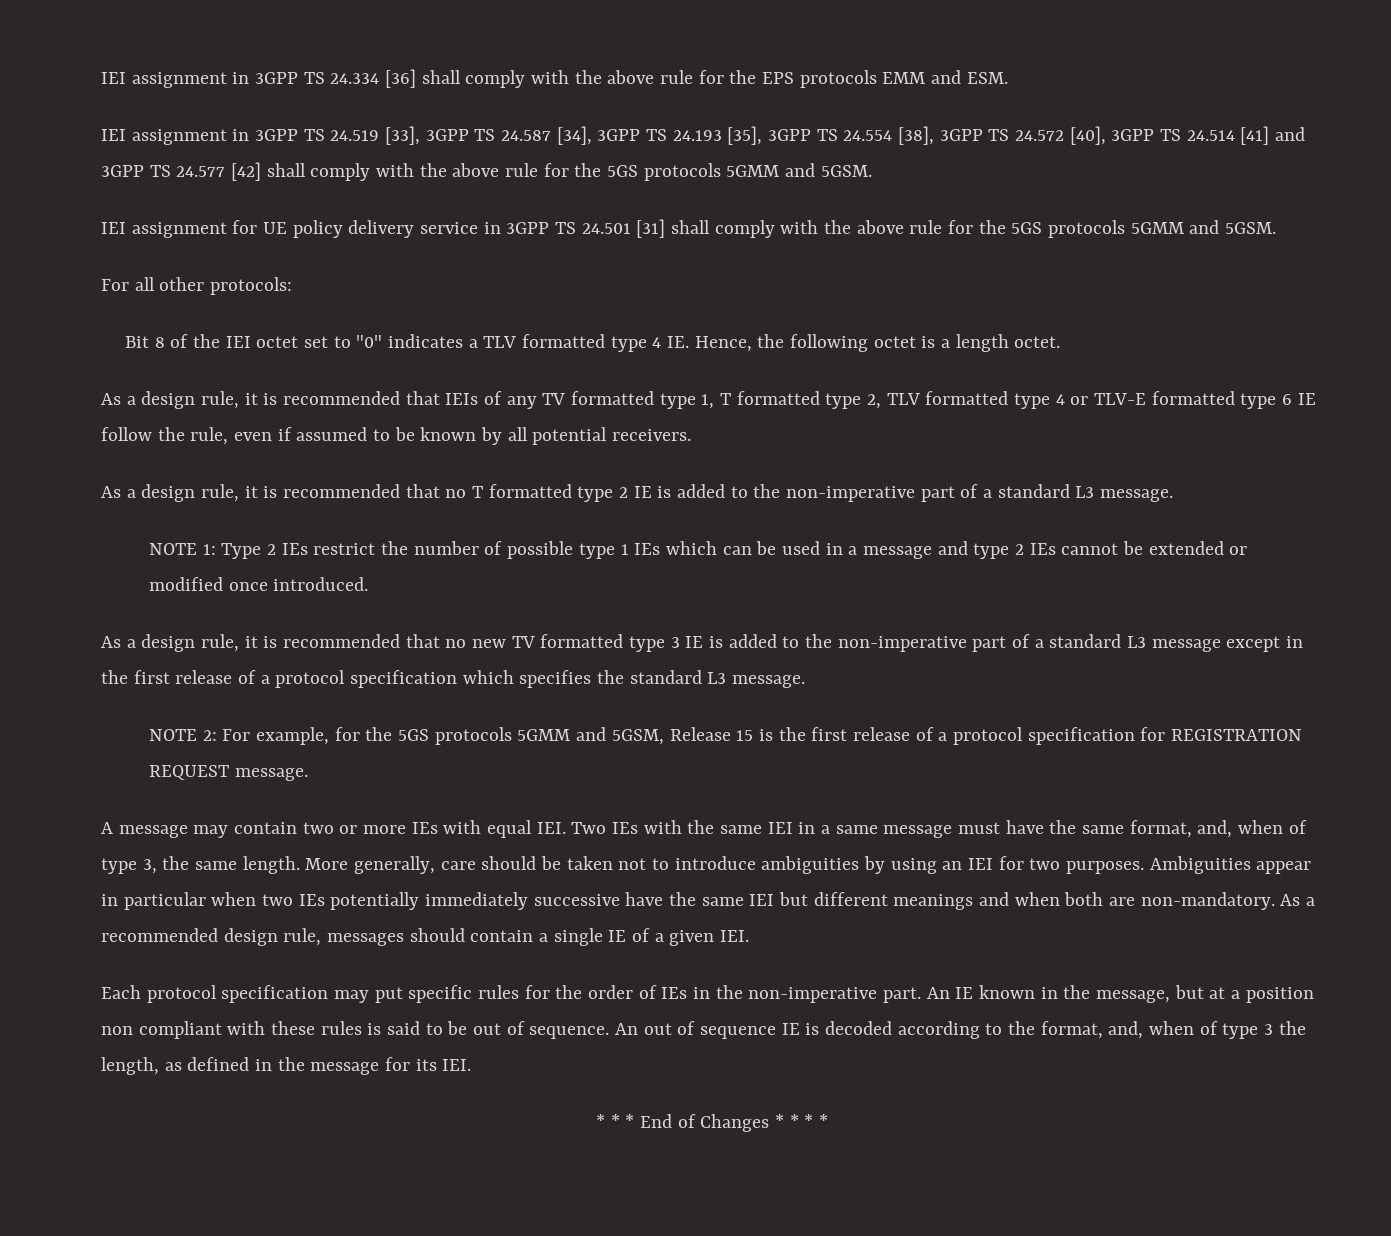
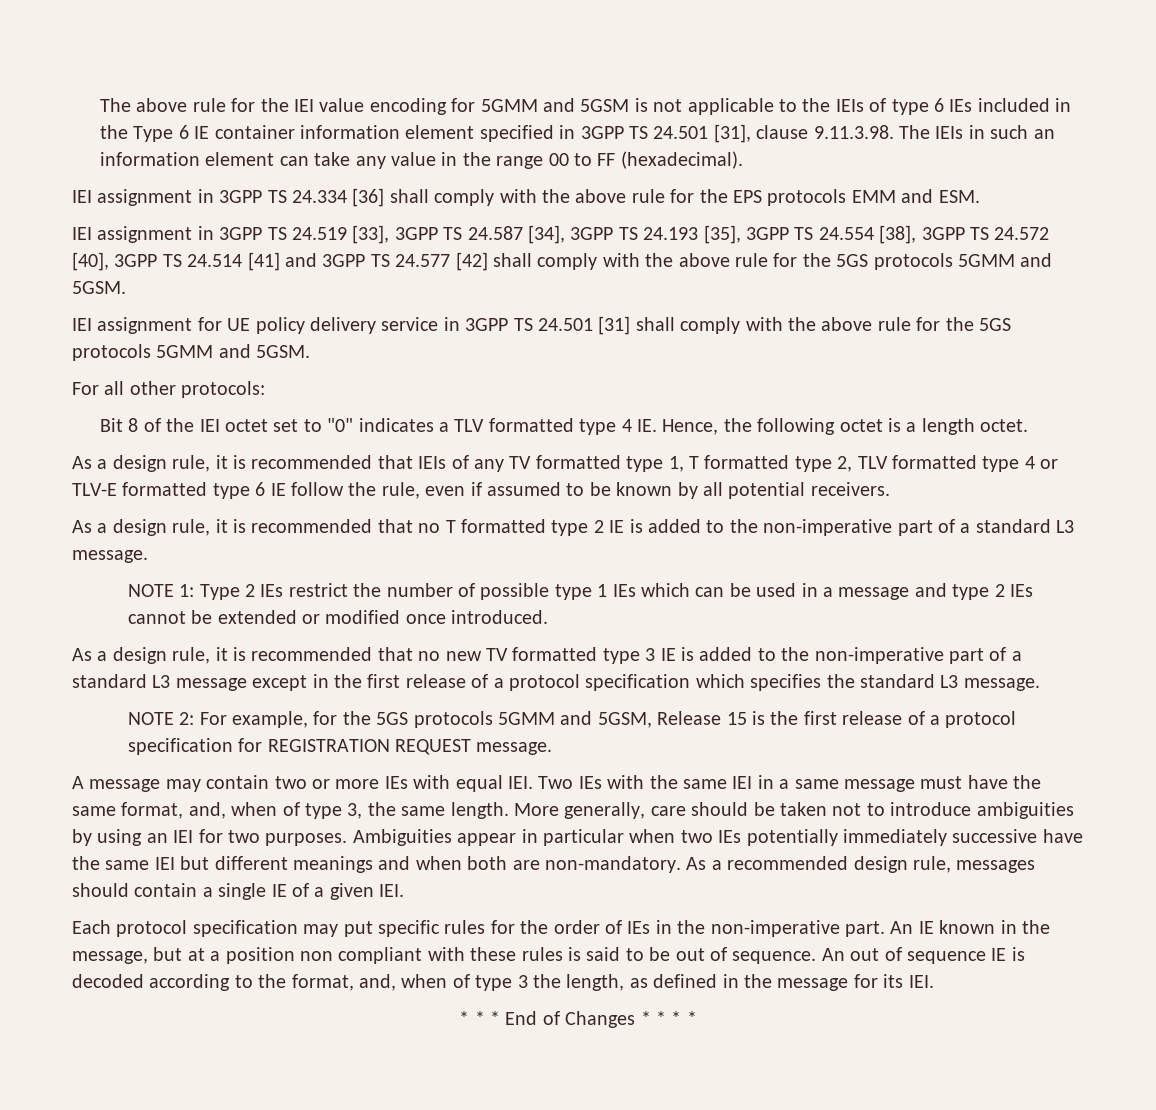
(101, 78) none -> [99,98,1072,115] [99,124,1055,143] [99,151,743,169] The above rule for the IEI value encoding for 5GMM and 5GSM is not applicable to the IEIs of type 6 IEs included in the Type 6 IE container information element specified in 3GPP TS 24.501 [31], clause 9.11.3.98. The IEIs in such an information element can take any value in the range 00 to FF (hexadecimal). //

